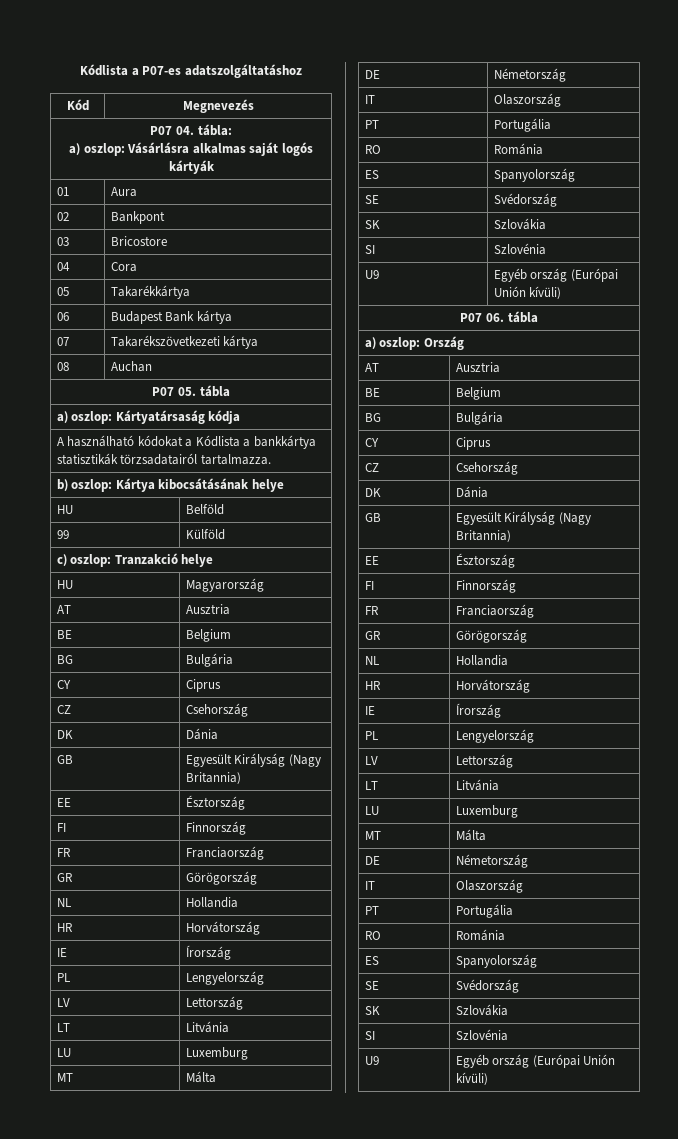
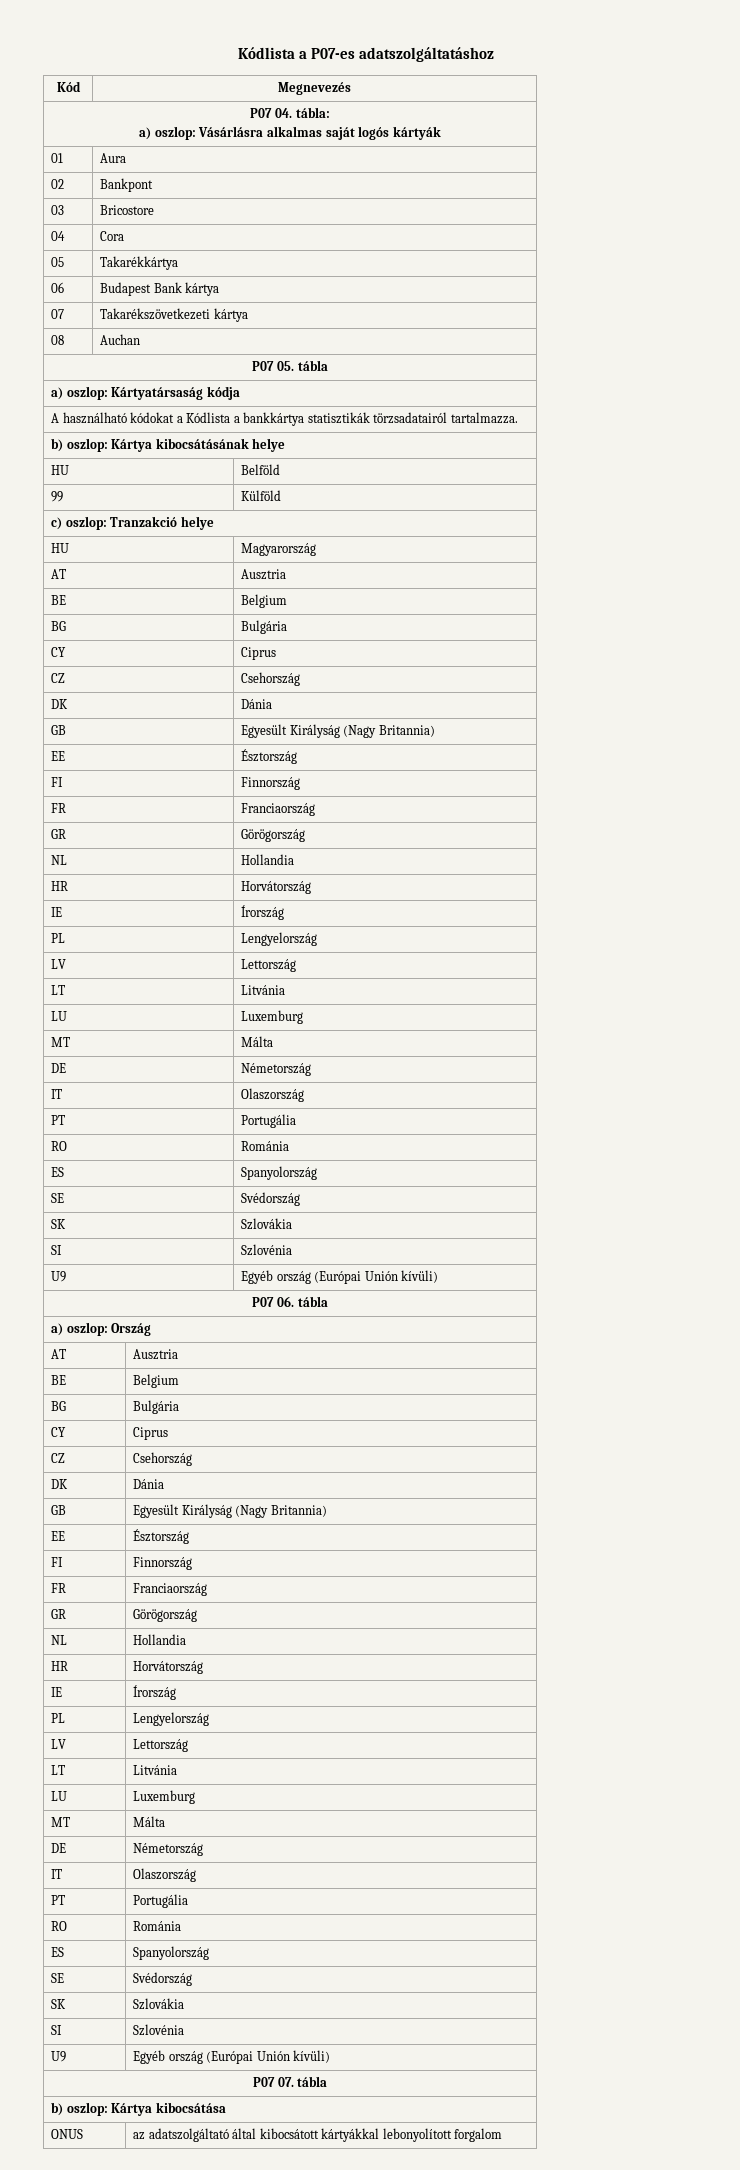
(488, 1078) none -> [252,2076,328,2087] [51,2102,226,2116] [51,2129,84,2139] [133,2128,503,2142] // P07 07. tábla // b) oszlop: Kártya kibocsátása // ONUS | az adatszolgáltató által kibocsátott kártyákkal lebonyolított forgalom

